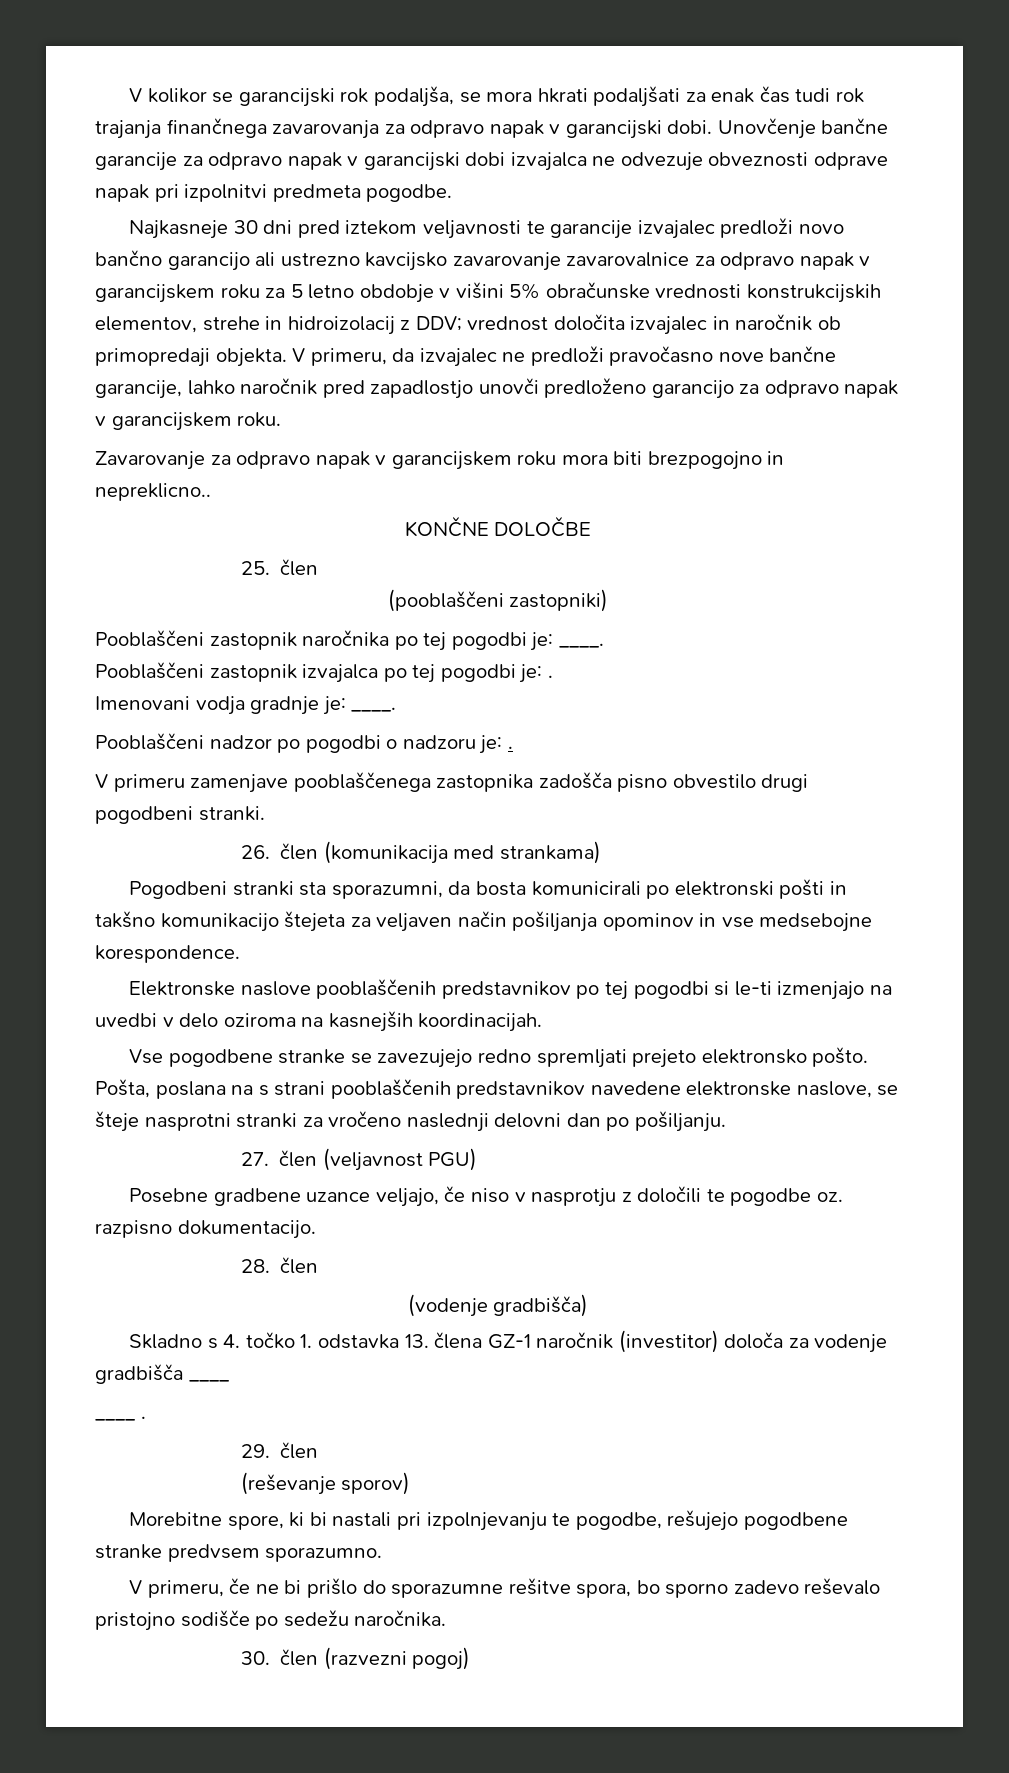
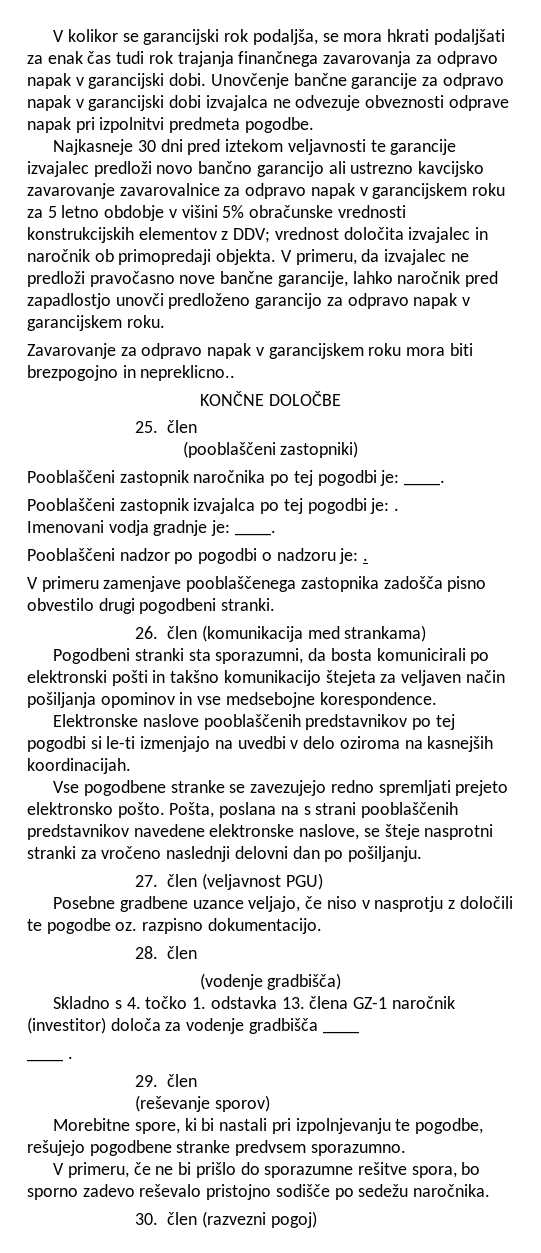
[95,316,395,335] elementov, strehe in hidroizolacij -> [138,227,217,240] elementov

